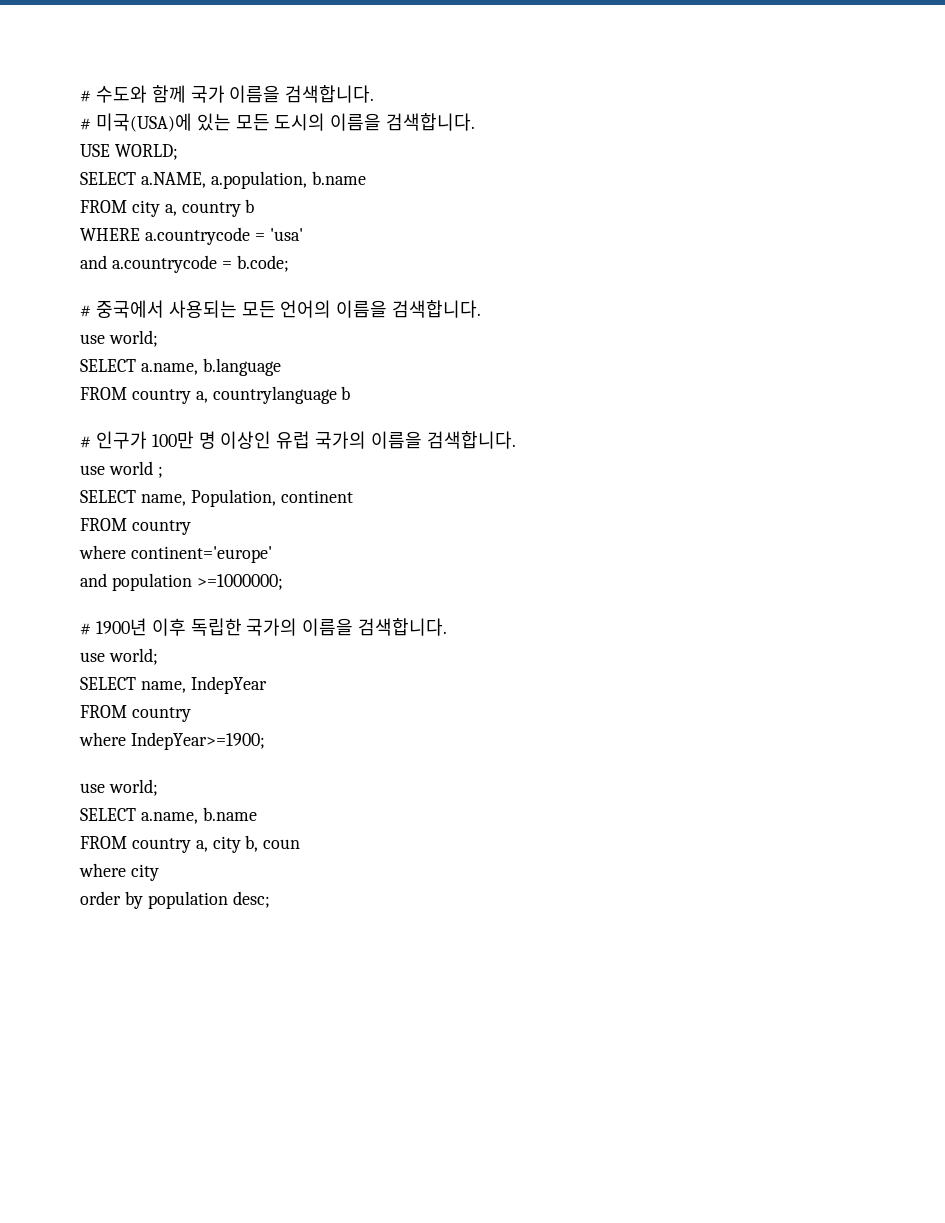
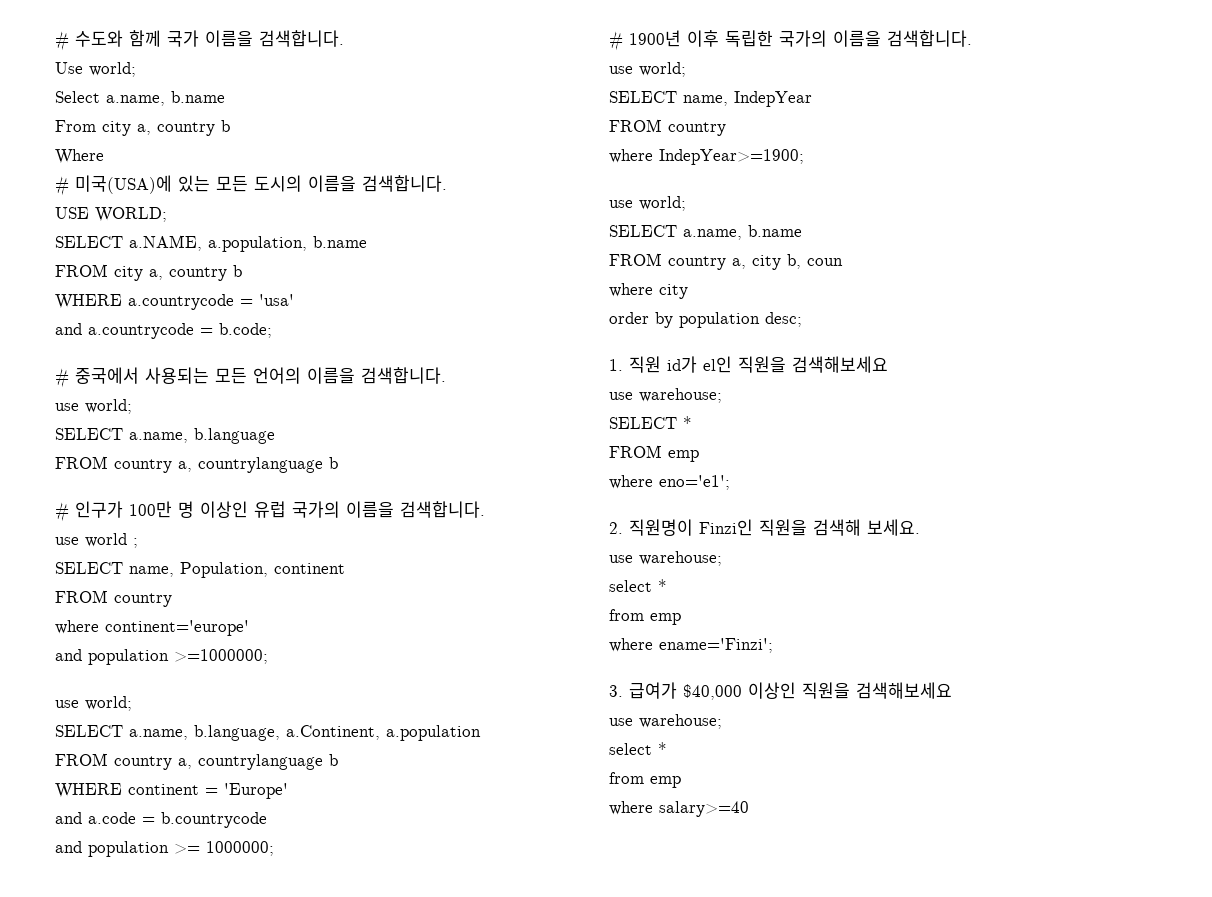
(375, 94) none -> [55,62,136,77] [55,91,225,106] [55,120,230,136] [55,149,104,164] // Use world; // Select a.name, b.name // From city a, country b // Where
(283, 582) none -> [55,696,132,711] [55,725,481,741] [55,753,338,770] [55,783,288,799] [55,812,267,828] [55,841,274,857] // use world; // SELECT a.name, b.language, a.Continent, a.population // FROM country a, countrylanguage b // WHERE continent = 'Europe' // and a.code = b.countrycode // and population >= 1000000;
(270, 899) none -> [609,356,888,373] [609,388,722,403] [609,416,692,429] [609,445,699,462] [609,475,730,490] [609,519,920,536] [609,551,722,566] [609,579,667,592] [609,609,681,625] [609,638,773,653] [609,682,952,700] [609,714,722,729] [609,742,667,755] [609,772,681,788] [609,801,749,817] // 1. 직원 id가 el인 직원을 검색해보세요 // use warehouse; // SELECT * // FROM emp // where eno='e1'; // 2. 직원명이 Finzi인 직원을 검색해 보세요. // use warehouse; // select * // from emp // where ename='Finzi'; // 3. 급여가 $40,000 이상인 직원을 검색해보세요 // use warehouse; // select * // from emp // where salary>=40

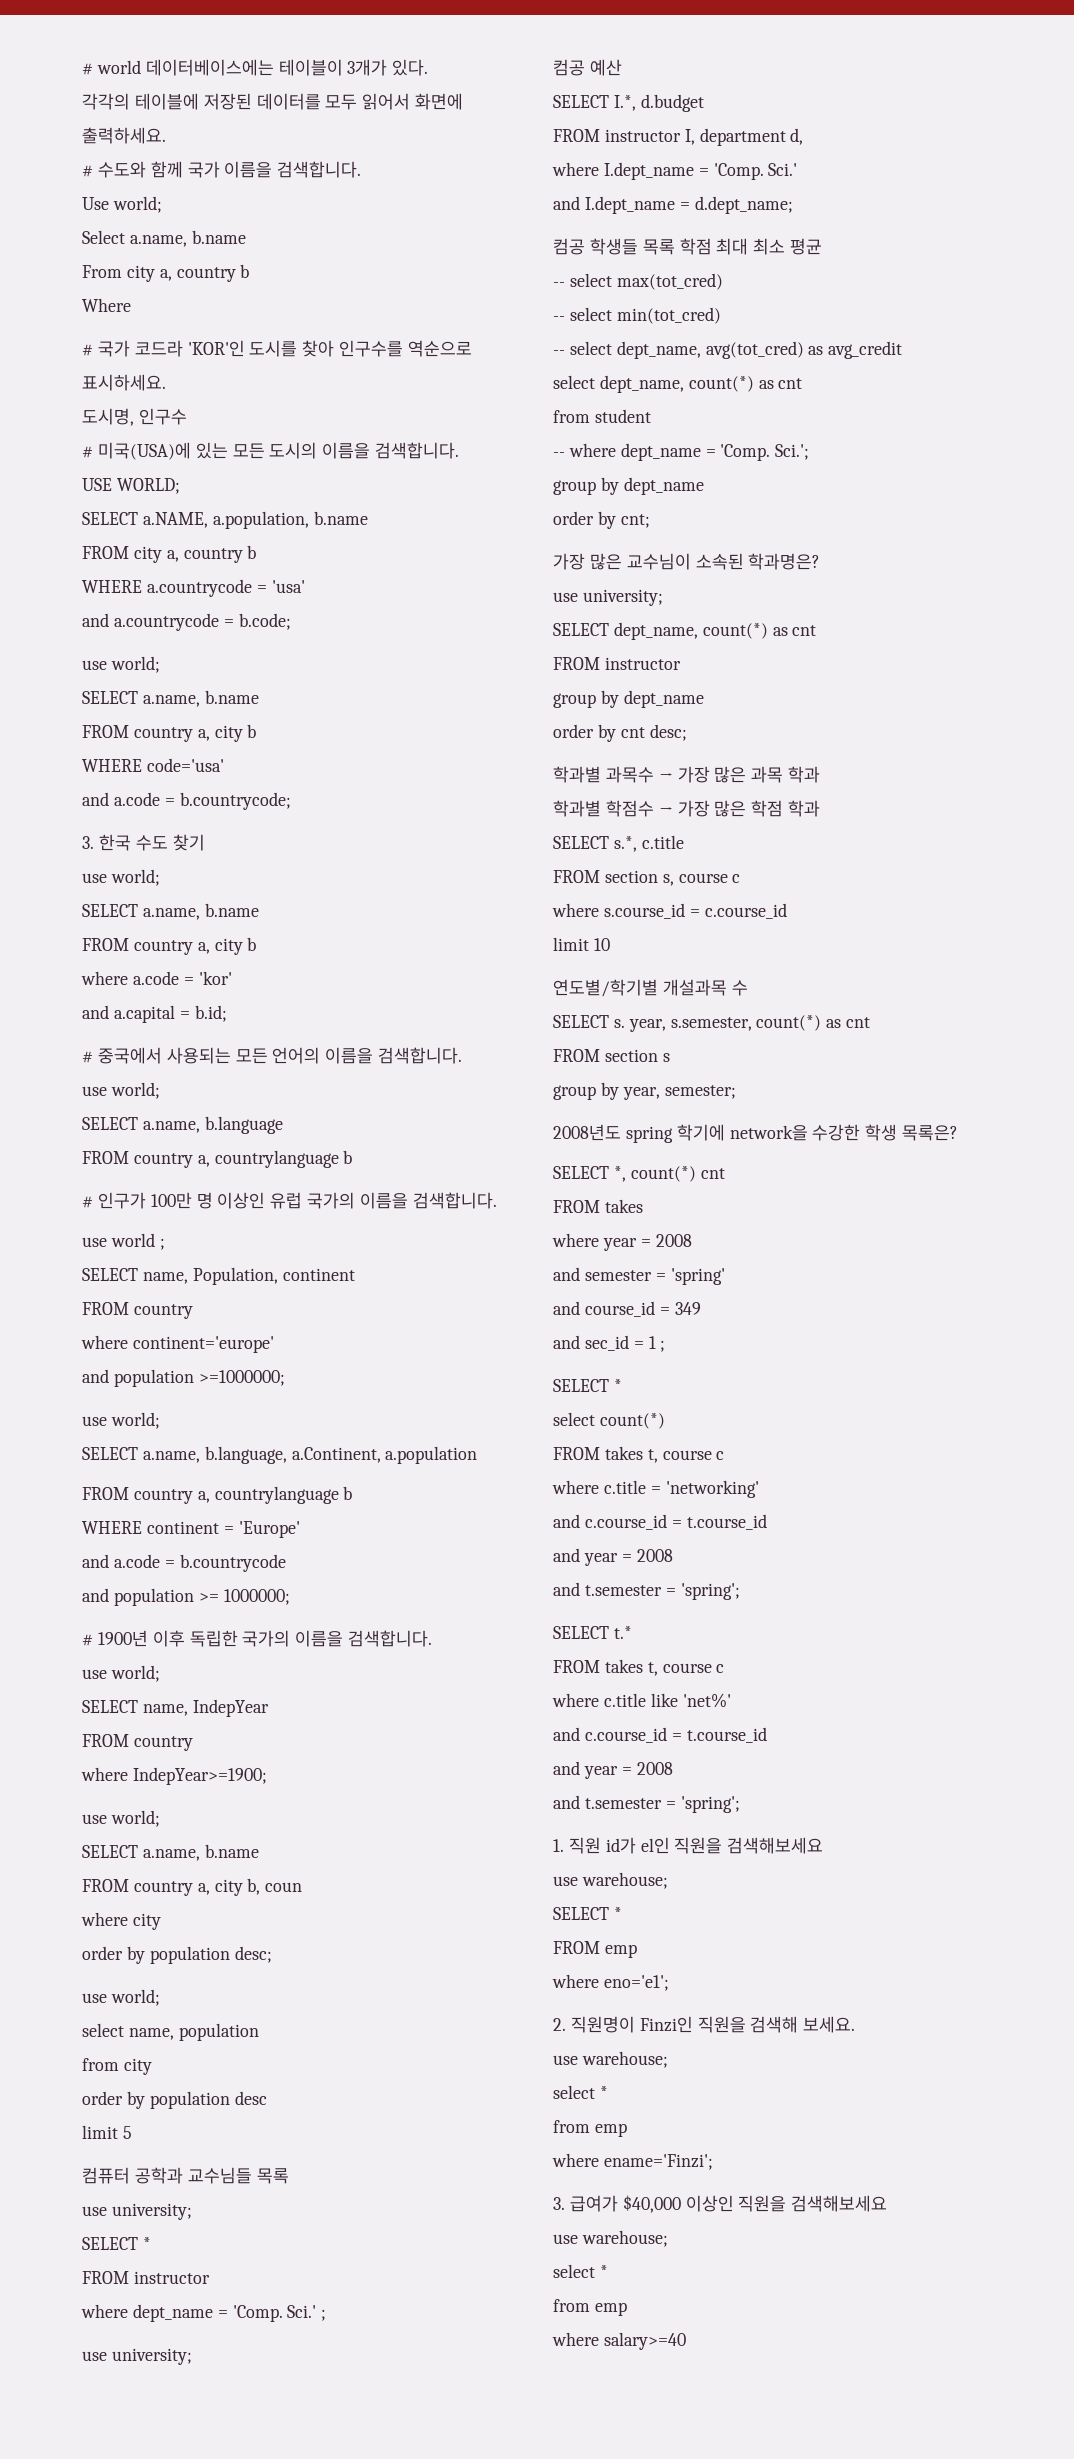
[55,31,69,51] # -> [82,59,429,76] [82,93,464,110] [82,127,166,144] [82,165,93,177] # world 데이터베이스에는 테이블이 3개가 있다. // 각각의 테이블에 저장된 데이터를 모두 읽어서 화면에 출력하세요. // #
(104, 156) none -> [82,340,473,357] [82,374,166,391] [82,408,187,426] // # 국가 코드라 'KOR'인 도시를 찾아 인구수를 역순으로 표시하세요. // 도시명, 인구수
(272, 330) none -> [82,656,160,673] [82,690,259,707] [82,724,257,742] [82,758,224,772] [82,792,291,810] [82,834,205,851] [82,869,160,886] [82,903,259,920] [82,937,257,955] [81,971,232,985] [82,1005,227,1023] // use world; // SELECT a.name, b.name // FROM country a, city b // WHERE code='usa' // and a.code = b.countrycode; // 3. 한국 수도 찾기 // use world; // SELECT a.name, b.name // FROM country a, city b // where a.code = 'kor' // and a.capital = b.id;
(802, 319) none -> [82,1989,160,2006] [82,2023,259,2041] [82,2058,152,2075] [82,2091,267,2109] [82,2125,132,2139] [82,2167,289,2184] [82,2203,192,2220] [82,2237,151,2250] [82,2271,210,2284] [81,2304,327,2322] [82,2348,192,2365] [553,59,622,76] [553,94,704,112] [553,128,804,146] [552,162,798,180] [553,196,793,214] [553,238,823,255] [553,273,723,290] [553,307,721,324] [553,341,903,359] [553,375,803,393] [553,409,651,423] [553,443,810,461] [553,477,704,495] [553,511,650,529] [553,553,821,570] [553,589,663,606] [553,622,817,640] [553,657,681,670] [553,690,704,708] [553,724,687,742] [553,766,821,783] [553,800,821,817] [553,835,684,852] [553,870,741,886] [552,903,787,919] [553,937,610,951] [553,979,748,997] [553,1015,871,1032] [553,1049,670,1062] [553,1082,736,1100] [553,1124,959,1143] [553,1166,725,1182] [553,1199,643,1213] [552,1233,692,1251] [553,1267,725,1285] [553,1301,701,1317] [553,1335,666,1352] [553,1379,622,1392] [553,1412,665,1429] [553,1446,725,1463] [552,1480,759,1498] [553,1514,767,1530] [553,1548,673,1566] [553,1582,740,1600] [553,1626,632,1639] [553,1659,725,1676] [552,1693,731,1708] [553,1727,767,1743] [553,1761,673,1779] [553,1795,740,1813] // use world; // select name, population // from city // order by population desc // limit 5 // 컴퓨터 공학과 교수님들 목록 // use university; // SELECT * // FROM instructor // where dept_name = 'Comp. Sci.' ; // use university; // 컴공 예산 // SELECT I.*, d.budget // FROM instructor I, department d, // where I.dept_name = 'Comp. Sci.' // and I.dept_name = d.dept_name; // 컴공 학생들 목록 학점 최대 최소 평균 // -- select max(tot_cred) // -- select min(tot_cred) // -- select dept_name, avg(tot_cred) as avg_credit // select dept_name, count(*) as cnt // from student // -- where dept_name = 'Comp. Sci.'; // group by dept_name // order by cnt; // 가장 많은 교수님이 소속된 학과명은? // use university; // SELECT dept_name, count(*) as cnt // FROM instructor // group by dept_name // order by cnt desc; // 학과별 과목수 → 가장 많은 과목 학과 // 학과별 학점수 → 가장 많은 학점 학과 // SELECT s.*, c.title // FROM section s, course c // where s.course_id = c.course_id // limit 10 // 연도별/학기별 개설과목 수 // SELECT s. year, s.semester, count(*) as cnt // FROM section s // group by year, semester; // 2008년도 spring 학기에 network을 수강한 학생 목록은? // SELECT *, count(*) cnt // FROM takes // where year = 2008 // and semester = 'spring' // and course_id = 349 // and sec_id = 1 ; // SELECT * // select count(*) // FROM takes t, course c // where c.title = 'networking' // and c.course_id = t.course_id // and year = 2008 // and t.semester = 'spring'; // SELECT t.* // FROM takes t, course c // where c.title like 'net%' // and c.course_id = t.course_id // and year = 2008 // and t.semester = 'spring';

